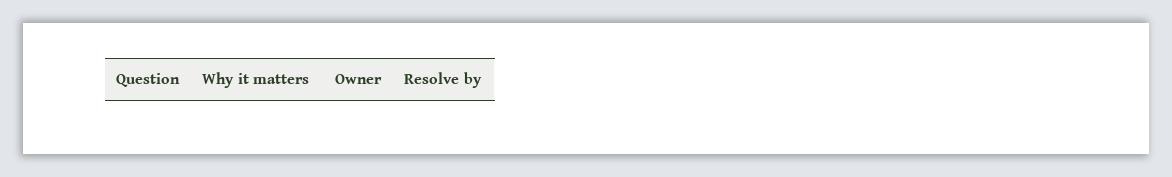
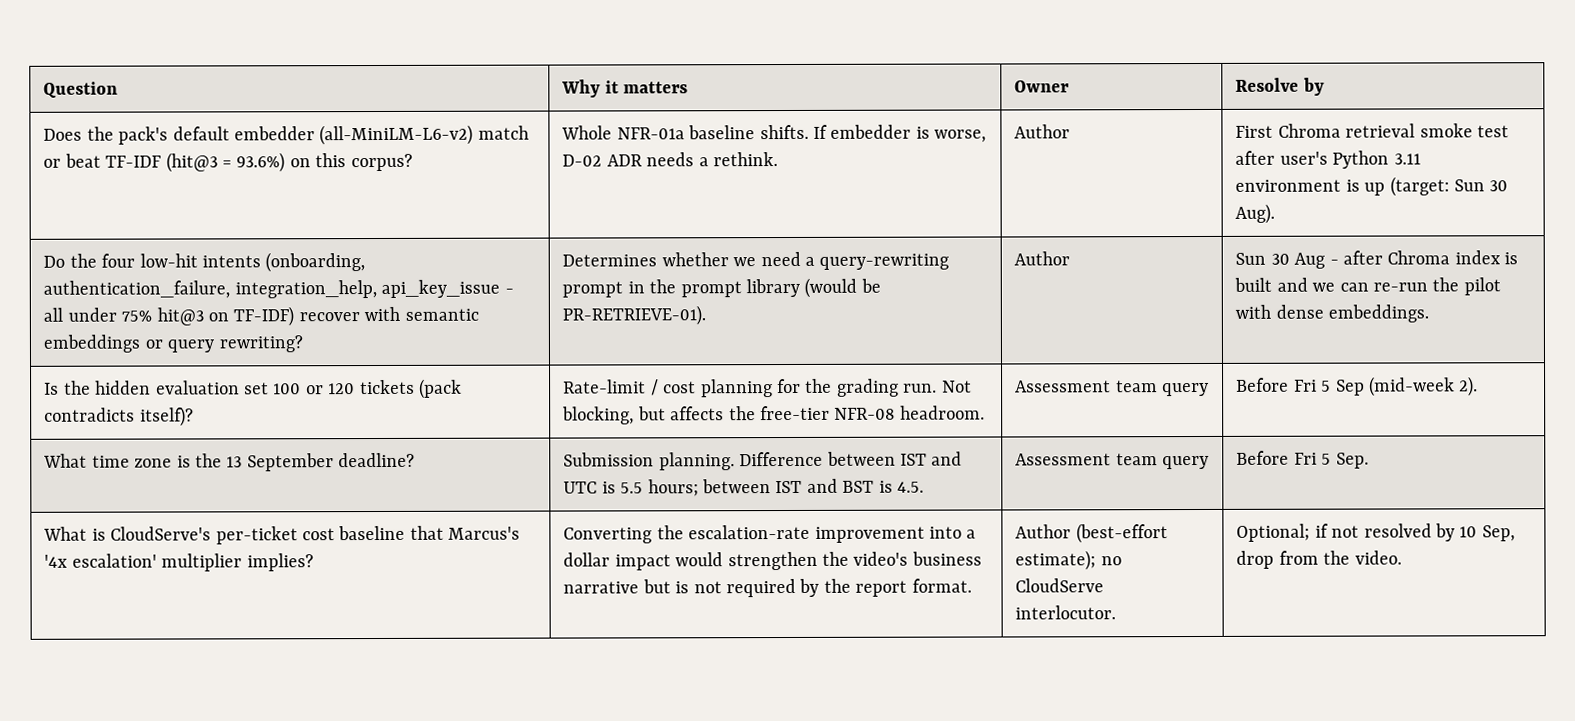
(482, 80) none -> [43,124,529,146] [43,152,413,173] [561,124,987,143] [562,152,779,167] [1014,124,1071,139] [1235,123,1510,138] [1235,150,1421,169] [1235,176,1509,197] [1235,203,1276,224] [43,252,366,273] [43,279,514,299] [43,306,479,327] [43,334,303,353] [562,251,950,270] [562,277,881,298] [562,305,707,326] [1014,251,1071,266] [1235,250,1519,269] [1234,277,1501,296] [1235,304,1430,323] [44,378,463,399] [44,406,194,427] [563,378,972,398] [562,405,985,425] [1015,380,1210,397] [1236,376,1479,397] [43,452,416,472] [563,451,963,471] [563,478,925,497] [1015,453,1210,470] [1236,450,1369,469] [43,525,521,545] [44,553,314,572] [563,524,977,544] [563,551,982,571] [563,578,972,598] [1015,523,1168,544] [1015,550,1122,571] [1015,578,1105,593] [1015,605,1117,620] [1236,523,1515,542] [1236,550,1402,569] // Does the pack's default embedder (all-MiniLM-L6-v2) match or beat TF-IDF (hit@3 = 93.6%) on this corpus? | Whole NFR-01a baseline shifts. If embedder is worse, D-02 ADR needs a rethink. | Author | First Chroma retrieval smoke test after user's Python 3.11 environment is up (target: Sun 30 Aug). // Do the four low-hit intents (onboarding, authentication_failure, integration_help, api_key_issue - all under 75% hit@3 on TF-IDF) recover with semantic embeddings or query rewriting? | Determines whether we need a query-rewriting prompt in the prompt library (would be PR-RETRIEVE-01). | Author | Sun 30 Aug - after Chroma index is built and we can re-run the pilot with dense embeddings. // Is the hidden evaluation set 100 or 120 tickets (pack contradicts itself)? | Rate-limit / cost planning for the grading run. Not blocking, but affects the free-tier NFR-08 headroom. | Assessment team query | Before Fri 5 Sep (mid-week 2). // What time zone is the 13 September deadline? | Submission planning. Difference between IST and UTC is 5.5 hours; between IST and BST is 4.5. | Assessment team query | Before Fri 5 Sep. // What is CloudServe's per-ticket cost baseline that Marcus's '4x escalation' multiplier implies? | Converting the escalation-rate improvement into a dollar impact would strengthen the video's business narrative but is not required by the report format. | Author (best-effort estimate); no CloudServe interlocutor. | Optional; if not resolved by 10 Sep, drop from the video.

